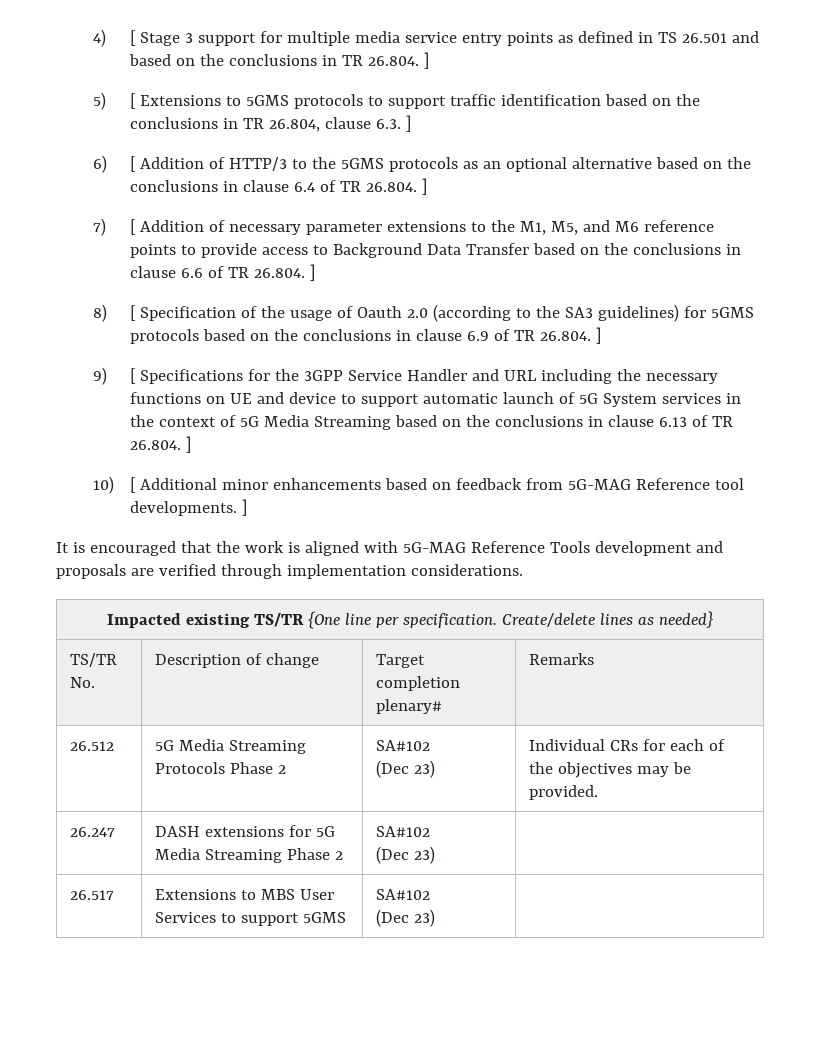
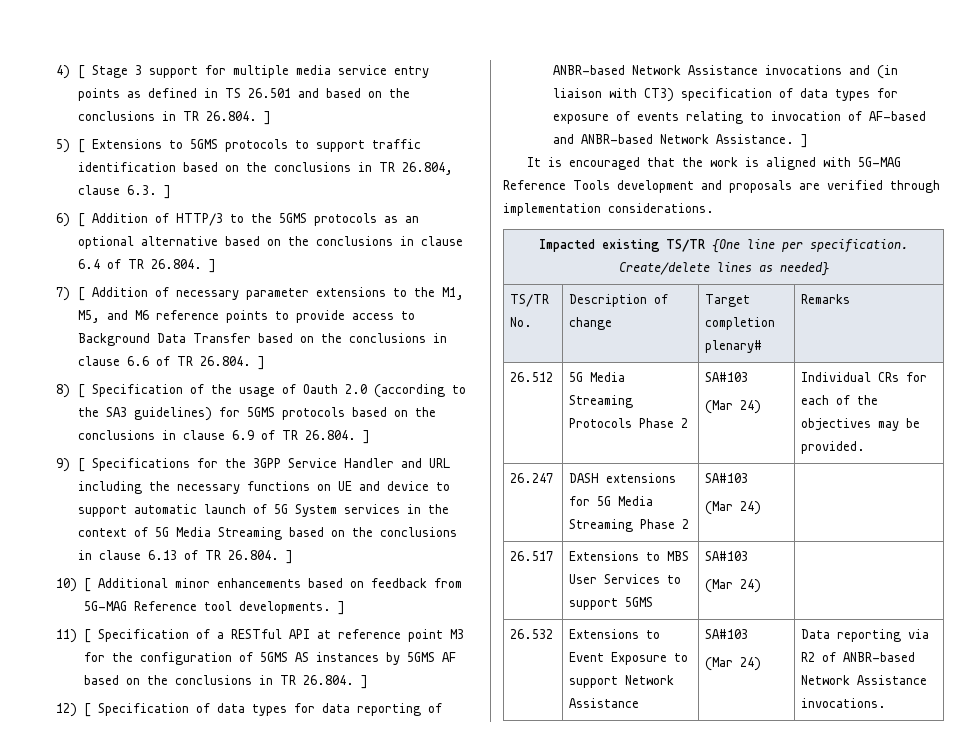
(247, 507) none -> [56,629,464,643] [83,652,456,665] [83,675,368,689] [56,703,442,717] [552,65,898,79] [552,88,898,102] [552,111,926,124] [552,134,808,148] // 11) [ Specification of a RESTful API at reference point M3 for the configuration of 5GMS AS instances by 5GMS AF based on the conclusions in TR 26.804. ] // 12) [ Specification of data types for data reporting of ANBR-based Network Assistance invocations and (in liaison with CT3) specification of data types for exposure of events relating to invocation of AF-based and ANBR-based Network Assistance. ]
[375,740,430,751] [375,760,435,778] SA#102 // (Dec 23) -> [704,372,748,382] [704,400,761,414] SA#103 // (Mar 24)
[375,826,430,837] [375,846,435,864] SA#102 // (Dec 23) -> [704,473,748,483] [704,501,761,515] SA#103 // (Mar 24)
[375,889,430,900] [375,909,435,927] SA#102 // (Dec 23) | -> [704,551,748,561] [704,579,761,593] [509,629,553,639] [568,629,660,639] [568,652,688,665] [568,675,674,688] [568,698,639,708] [704,629,748,639] [704,657,761,671] [800,629,929,642] [800,652,915,662] [800,675,927,685] [800,698,886,708] SA#103 // (Mar 24) | // 26.532 | Extensions to Event Exposure to support Network Assistance | SA#103 // (Mar 24) | Data reporting via R2 of ANBR-based Network Assistance invocations.

